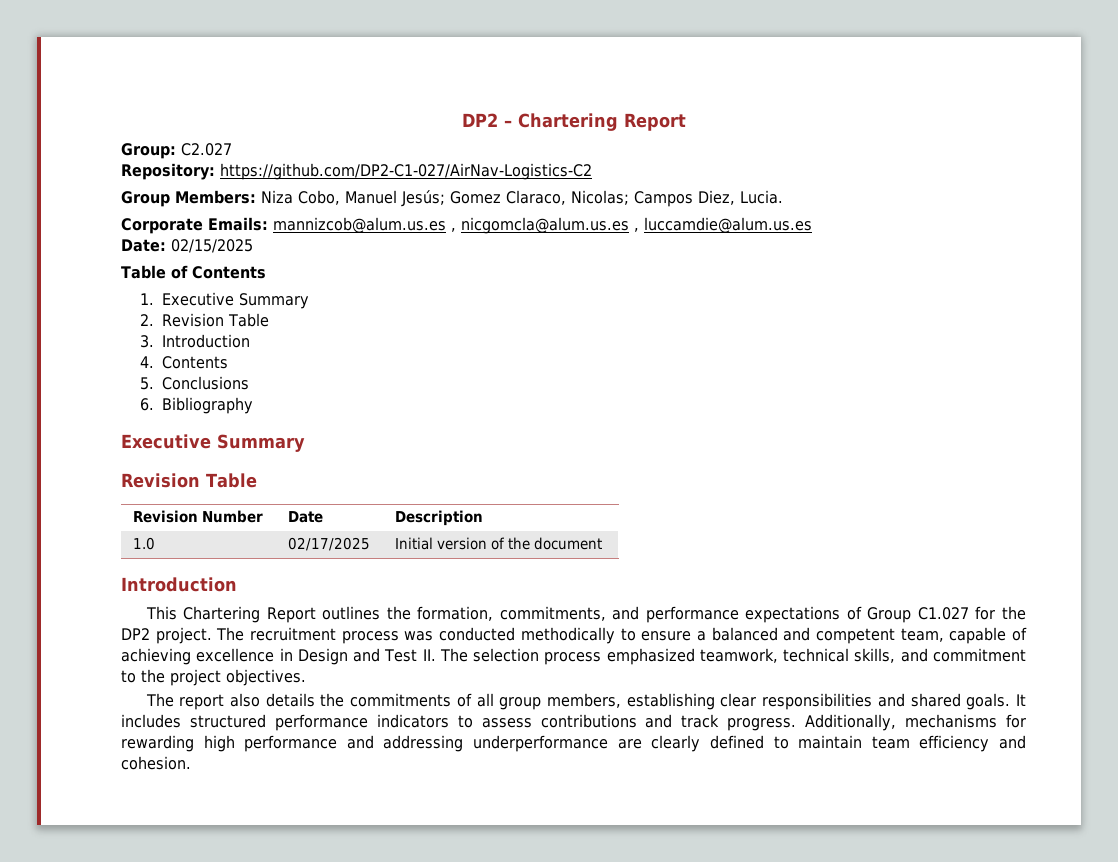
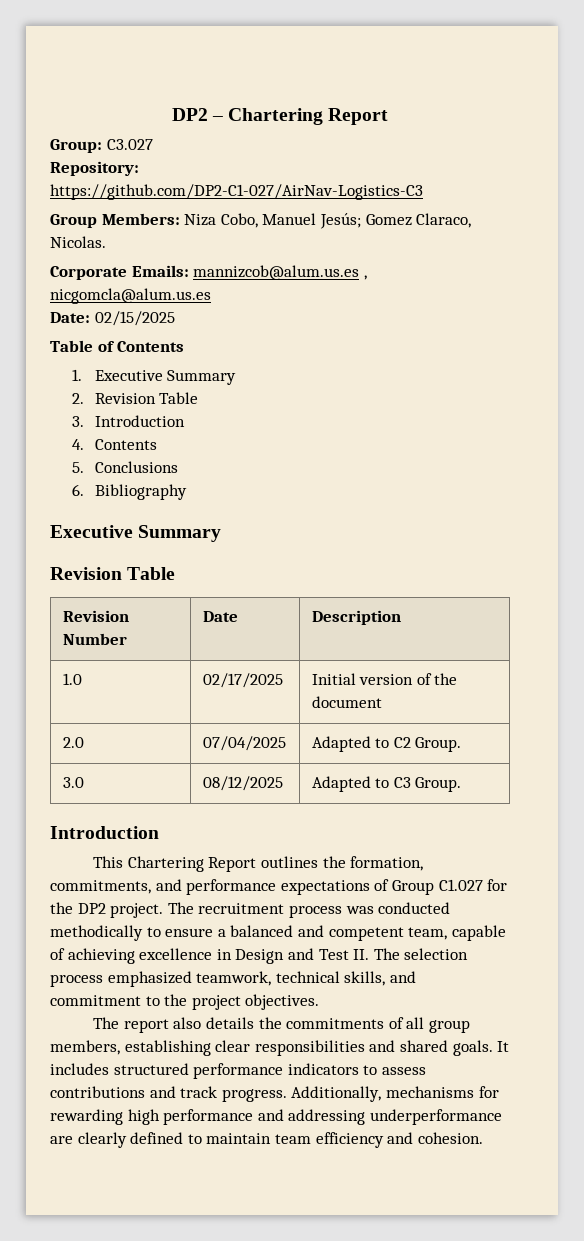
[181,143,232,156] C2.027 -> [106,139,153,150] C3.027
[220,163,592,180] https://github.com/DP2-C1-027/AirNav-Logistics-C2 -> [50,184,423,200] https://github.com/DP2-C1-027/AirNav-Logistics-C3
[571,190,783,207] Nicolas; Campos Diez, Lucia. -> [50,236,106,248] Nicolas.
[634,217,812,233] , luccamdie@alum.us.es -> (211, 296) none
(602, 543) none -> [62,737,84,748] [202,736,286,751] [311,736,462,752] [62,777,84,788] [202,776,283,791] [311,776,462,792] // 2.0 | 07/04/2025 | Adapted to C2 Group. // 3.0 | 08/12/2025 | Adapted to C3 Group.

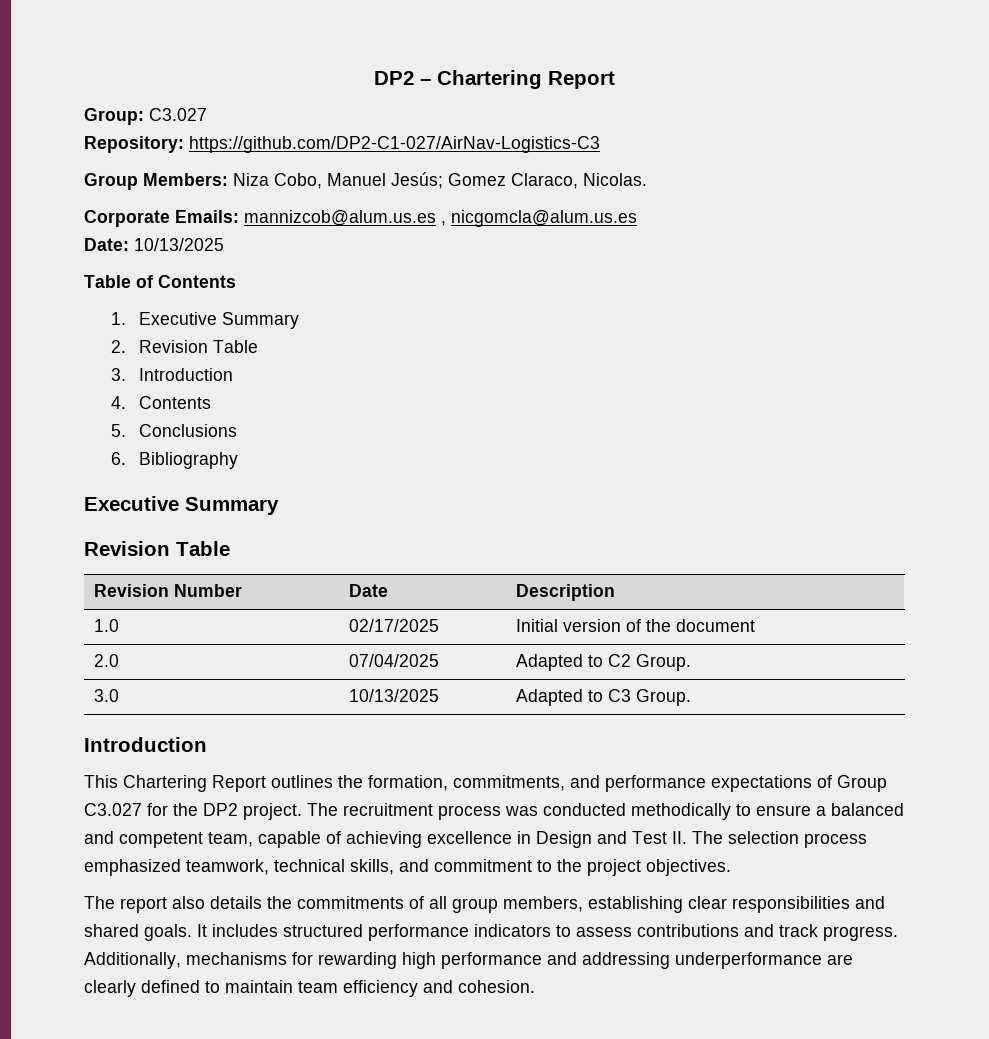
[94,311,175,326] 02/15/2025 -> [134,238,224,251] 10/13/2025
[202,776,283,791] 08/12/2025 -> [349,689,440,702] 10/13/2025
[438,879,483,891] C1.027 -> [84,803,142,816] C3.027

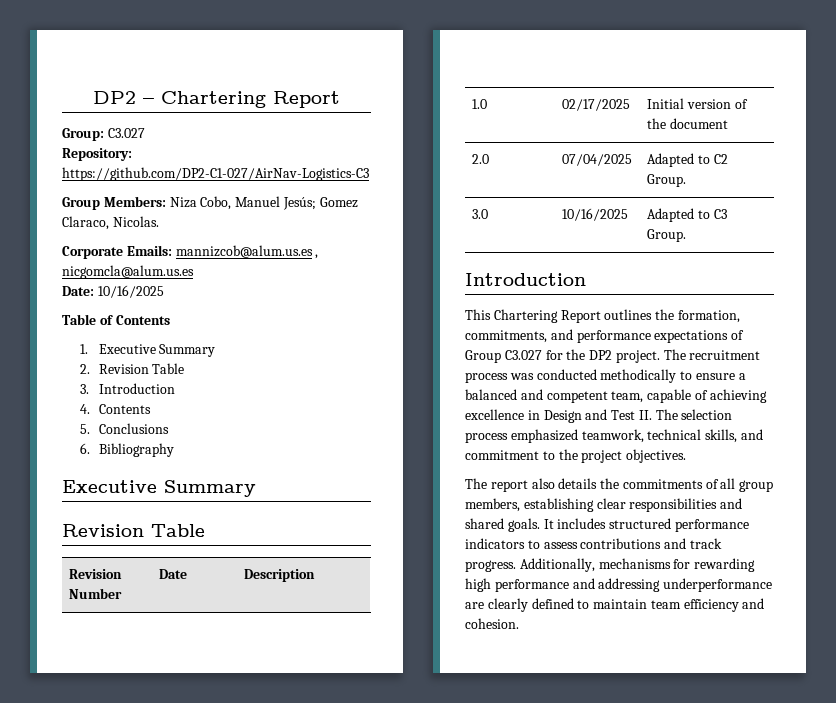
[134,238,224,251] 10/13/2025 -> [97,285,164,298] 10/16/2025
[349,689,440,702] 10/13/2025 -> [562,208,629,221] 10/16/2025

